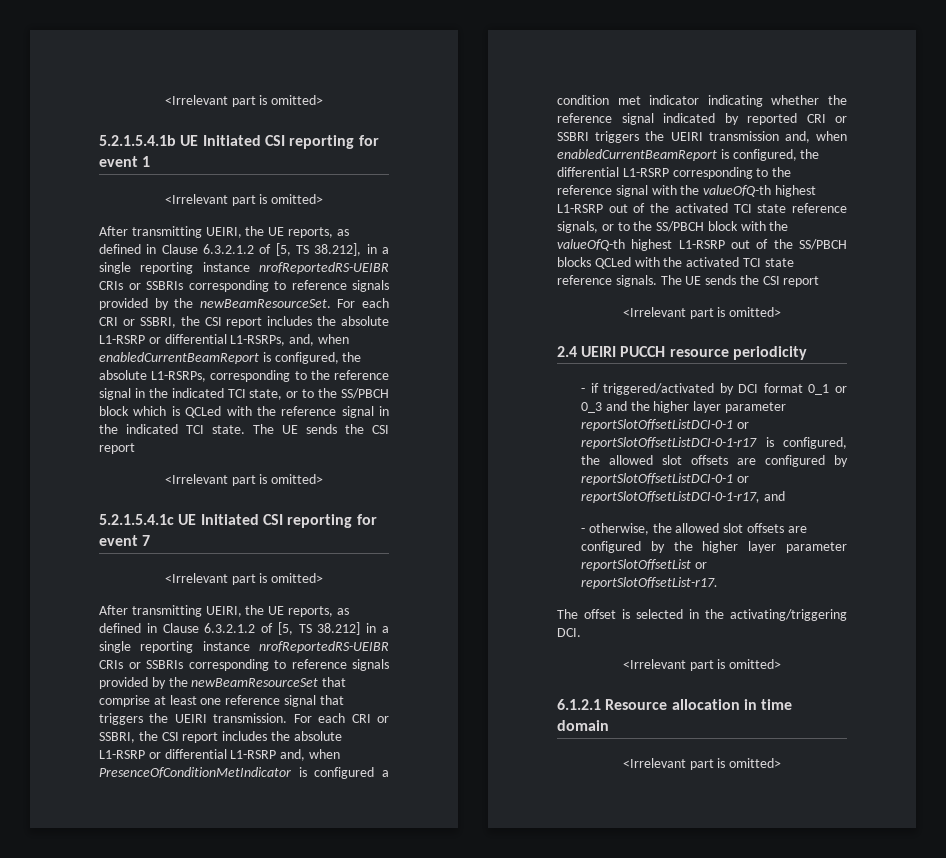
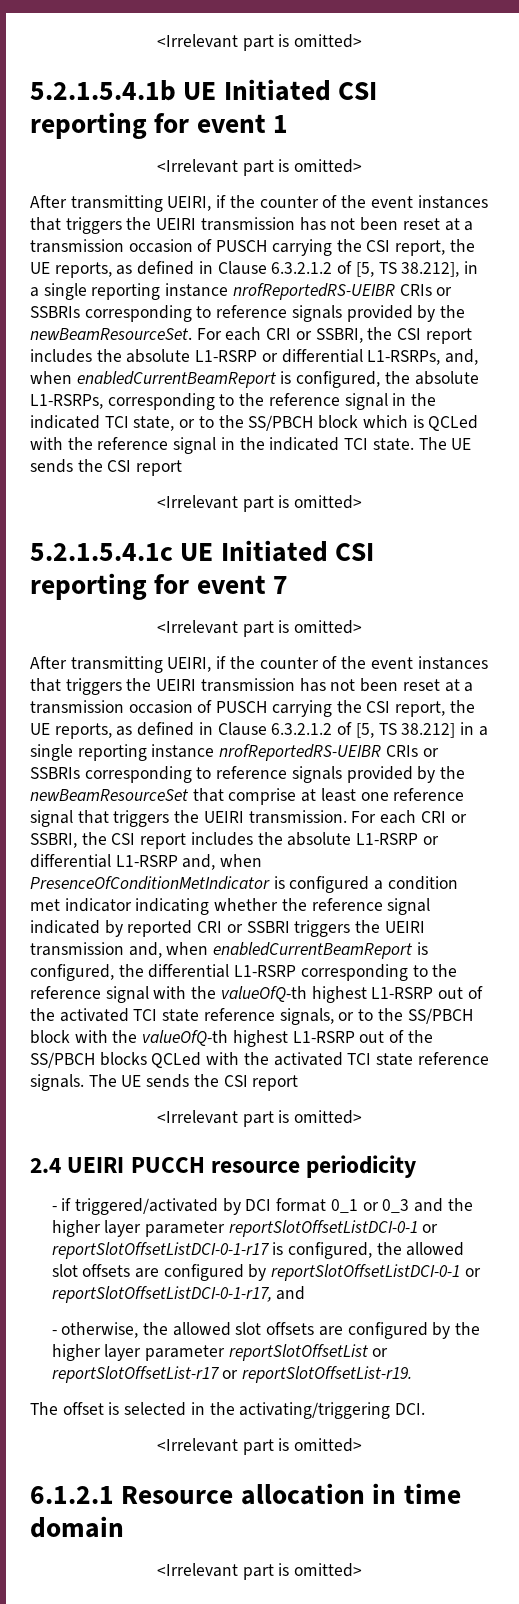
(242, 232) none -> [216,195,488,209] [30,217,474,234] [30,239,446,256] if the counter of the event instances that triggers the UEIRI transmission has not been reset at a transmission occasion of PUSCH carrying the CSI report,
(242, 611) none -> [216,656,488,670] [30,678,474,695] [30,700,446,717] if the counter of the event instances that triggers the UEIRI transmission has not been reset at a transmission occasion of PUSCH carrying the CSI report,
[581,577,719,589] reportSlotOffsetList-r17. -> [51,1366,412,1383] reportSlotOffsetList-r17 or reportSlotOffsetList-r19.

